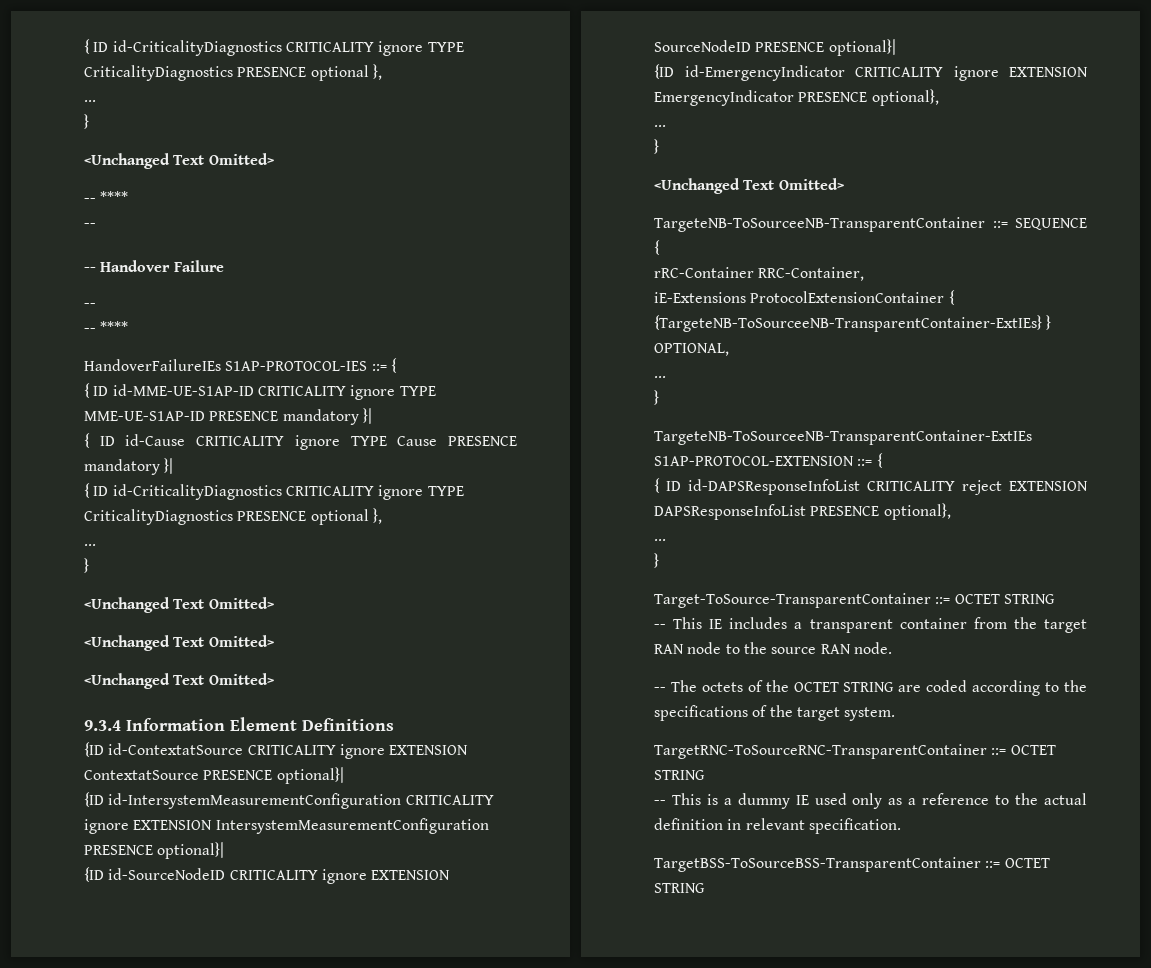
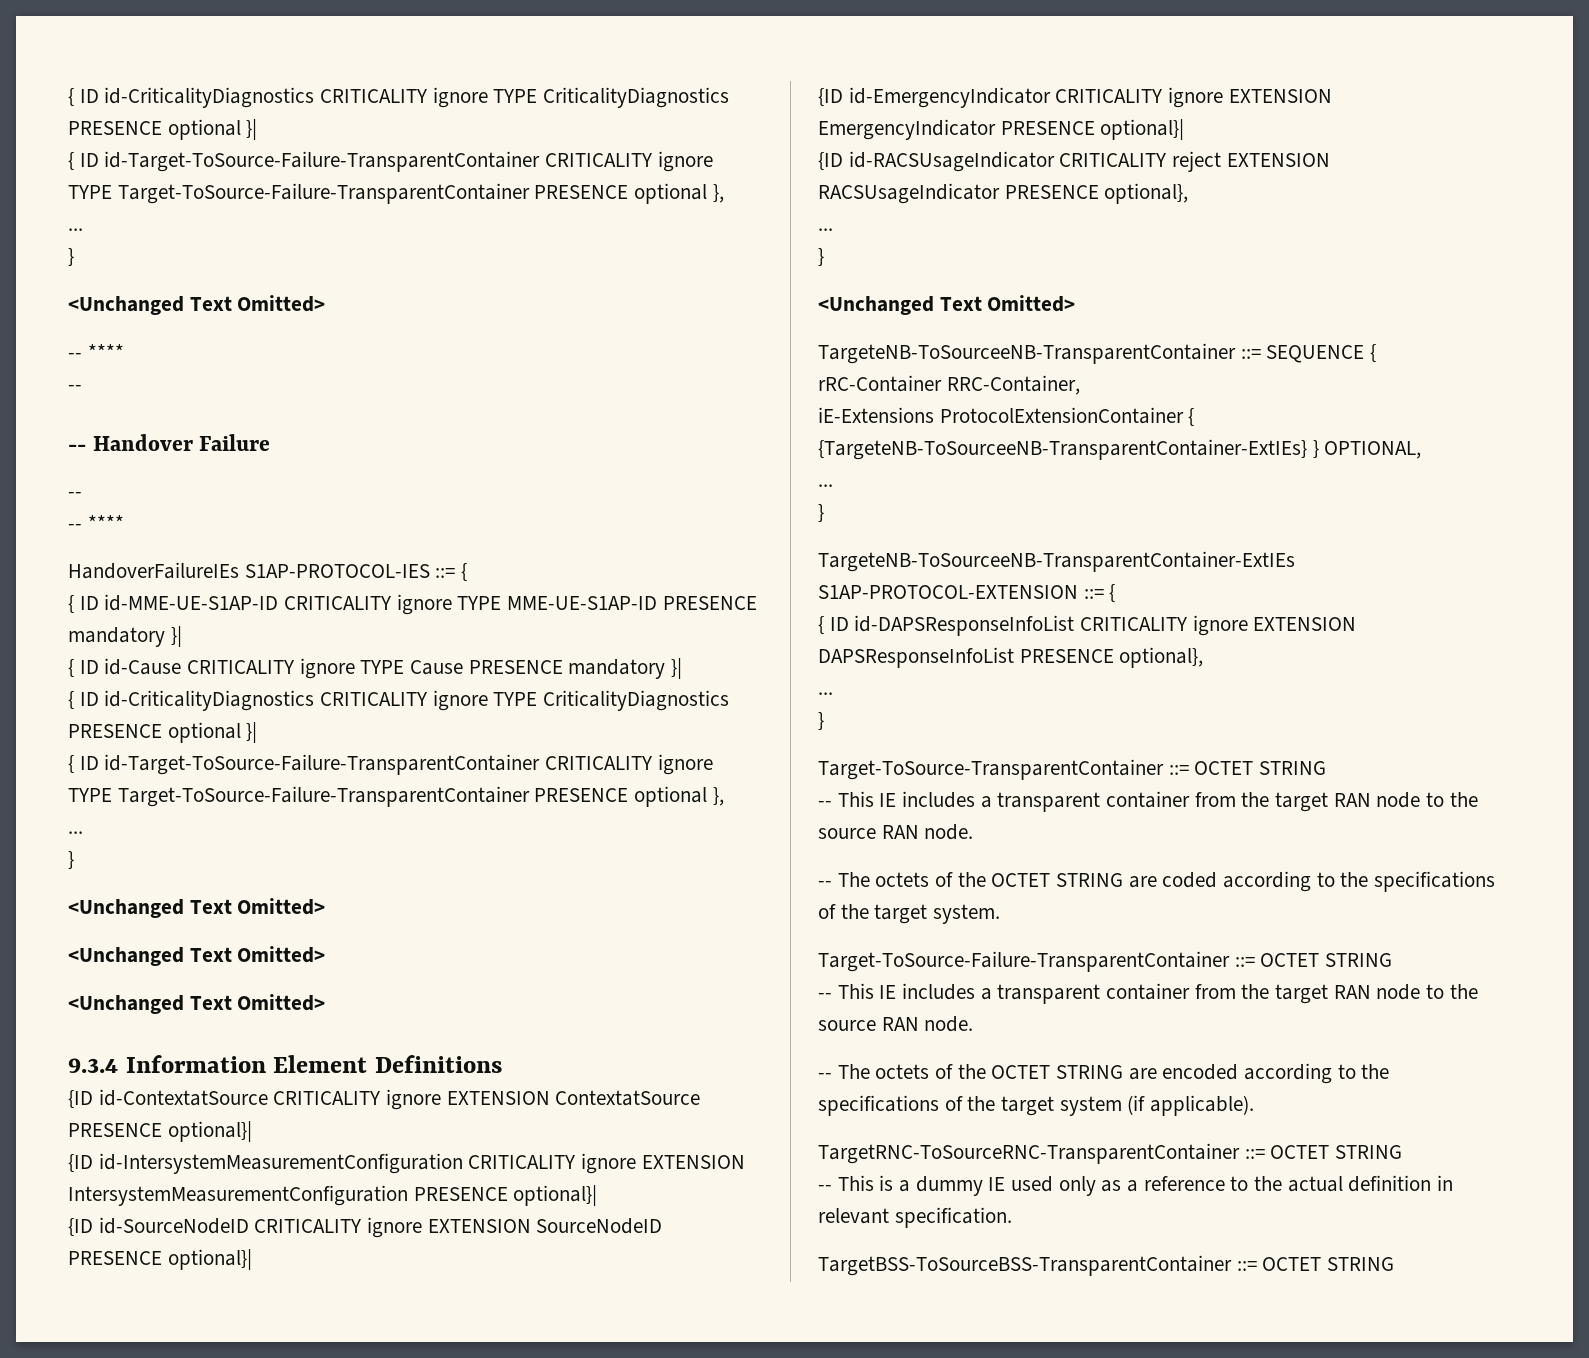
[84,39,464,56] [84,65,369,81] { ID id-CriticalityDiagnostics CRITICALITY ignore TYPE CriticalityDiagnostics PRESENCE optional -> [68,87,730,108] [68,119,258,140] [68,151,713,172] [68,183,708,204] { ID id-CriticalityDiagnostics CRITICALITY ignore TYPE CriticalityDiagnostics PRESENCE optional }| // { ID id-Target-ToSource-Failure-TransparentContainer CRITICALITY ignore TYPE Target-ToSource-Failure-TransparentContainer PRESENCE optional
(369, 517) none -> [246,722,258,743] [68,754,713,775] [68,786,708,807] }| // { ID id-Target-ToSource-Failure-TransparentContainer CRITICALITY ignore TYPE Target-ToSource-Failure-TransparentContainer PRESENCE optional
(868, 97) none -> [1100,119,1185,140] [818,151,1330,172] [818,183,1099,204] optional}| // {ID id-RACSUsageIndicator CRITICALITY reject EXTENSION RACSUsageIndicator PRESENCE
[962,480,1002,495] reject -> [1192,615,1248,636] ignore
(896, 714) none -> [818,951,1393,972] [818,983,1478,1004] [818,1016,974,1032] [818,1063,1390,1084] [818,1095,1255,1116] // Target-ToSource-Failure-TransparentContainer ::= OCTET STRING // -- This IE includes a transparent container from the target RAN node to the source RAN node. // -- The octets of the OCTET STRING are encoded according to the specifications of the target system (if applicable).

